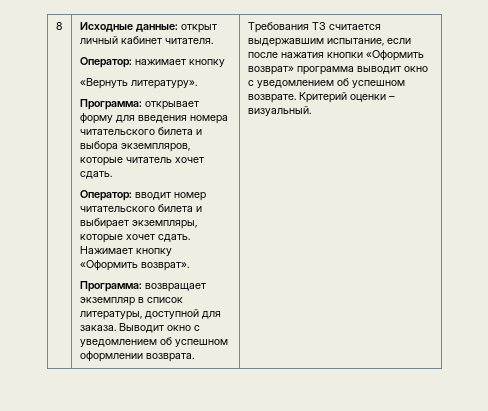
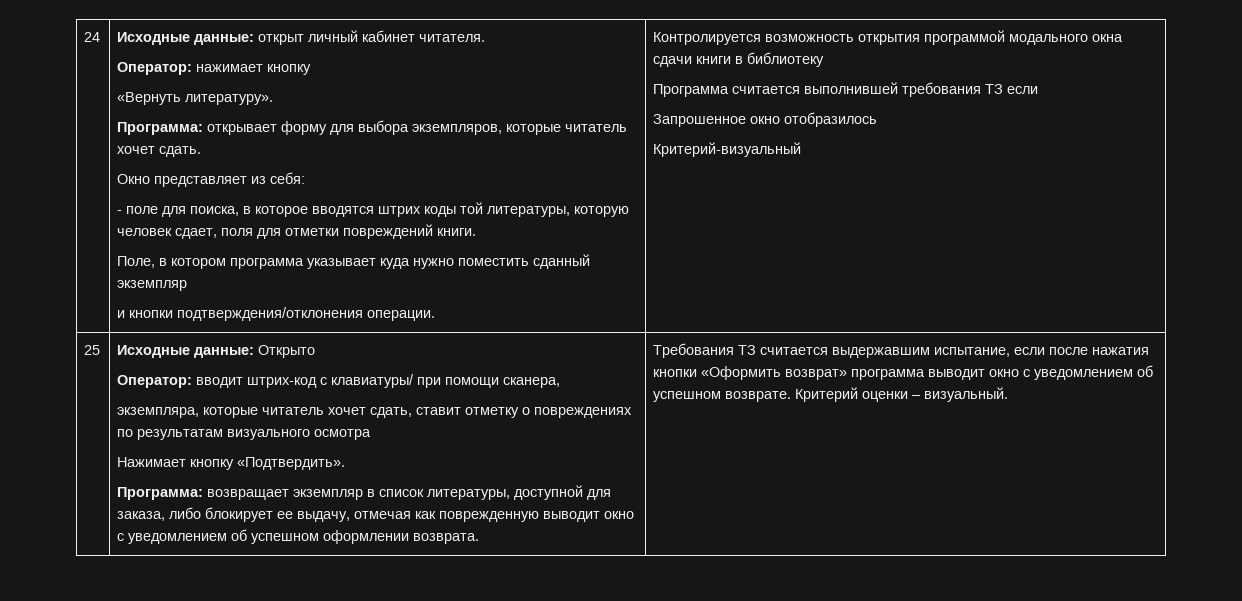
[55,22,62,30] 8 -> [84,32,101,42] 24
[137,115,228,124] [79,127,202,135] введения номера читательского билета и -> (355, 129) none
[79,190,206,201] [79,204,202,212] [79,218,197,229] [79,234,190,243] [79,246,172,256] [79,260,189,271] Оператор: вводит номер читательского билета и выбирает экземпляры, которые хочет сдать. Нажимает кнопку «Оформить возврат». -> [117,172,306,187] [117,202,630,217] [117,224,477,239] [117,254,591,269] [117,280,188,291] [117,307,436,321] [653,30,1124,45] [653,52,825,67] [653,82,1039,97] [653,112,878,127] [653,142,802,157] [84,345,101,355] [117,345,316,358] [117,374,561,388] [117,407,633,418] [117,429,372,440] [117,457,346,470] Окно представляет из себя: // - поле для поиска, в которое вводятся штрих коды той литературы, которую человек сдает, поля для отметки повреждений книги. // Поле, в котором программа указывает куда нужно поместить сданный экземпляр // и кнопки подтверждения/отклонения операции. | Контролируется возможность открытия программой модального окна сдачи книги в библиотеку // Программа считается выполнившей требования ТЗ если // Запрошенное окно отобразилось // Критерий-визуальный // 25 | Исходные данные: Открыто // Оператор: вводит штрих-код с клавиатуры/ при помощи сканера, // экземпляра, которые читатель хочет сдать, ставит отметку о повреждениях по результатам визуального осмотра // Нажимает кнопку «Подтвердить».
[79,323,164,333] заказа. Выводит -> [117,507,601,522] заказа, либо блокирует ее выдачу, отмечая как поврежденную выводит

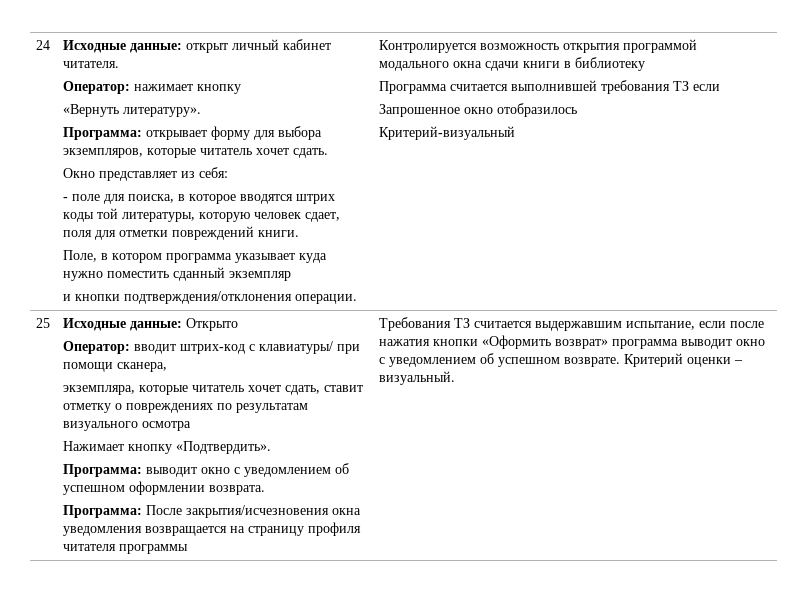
[207,485,612,500] [117,507,540,522] возвращает экземпляр в список литературы, доступной для заказа, либо блокирует ее выдачу, отмечая как поврежденную -> (143, 470) none
(480, 538) none -> [63,505,362,518] [63,522,362,536] [63,544,189,554] // Программа: После закрытия/исчезновения окна уведомления возвращается на страницу профиля читателя программы

